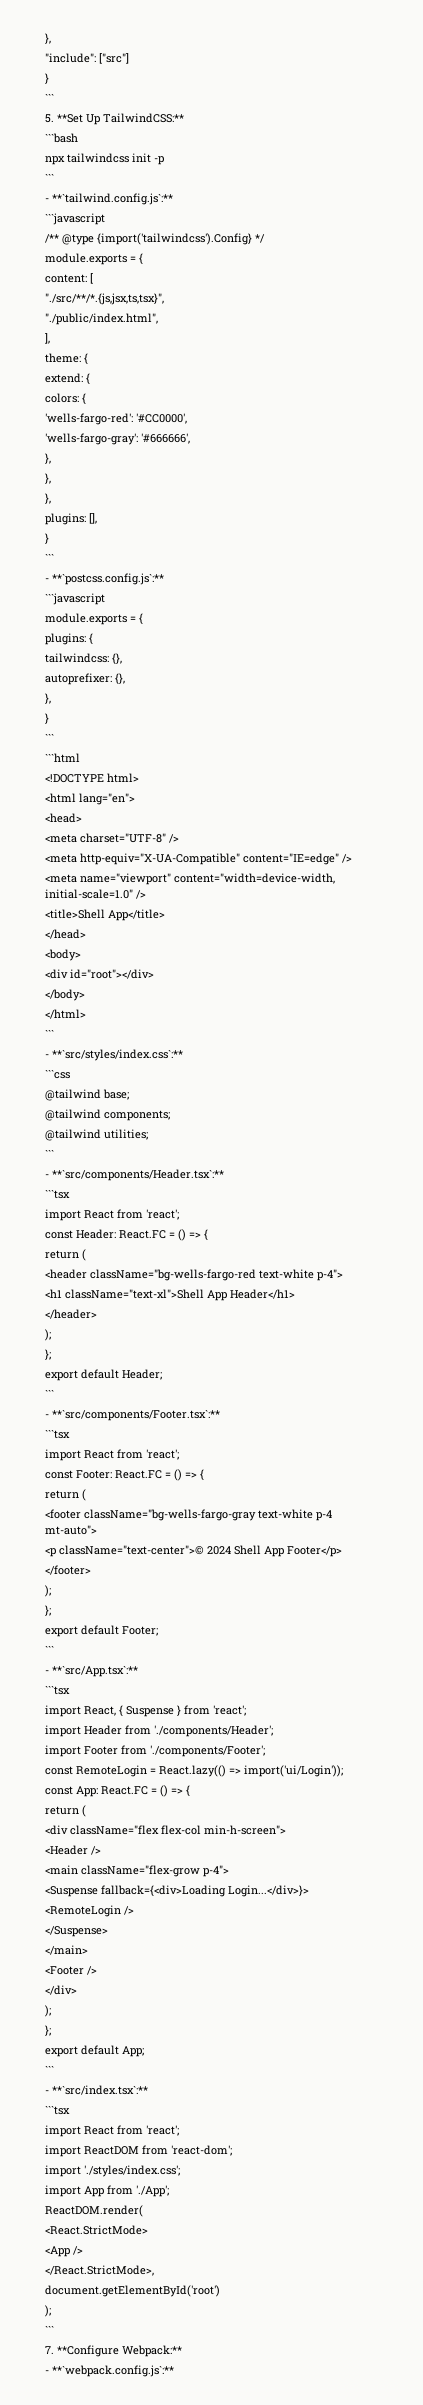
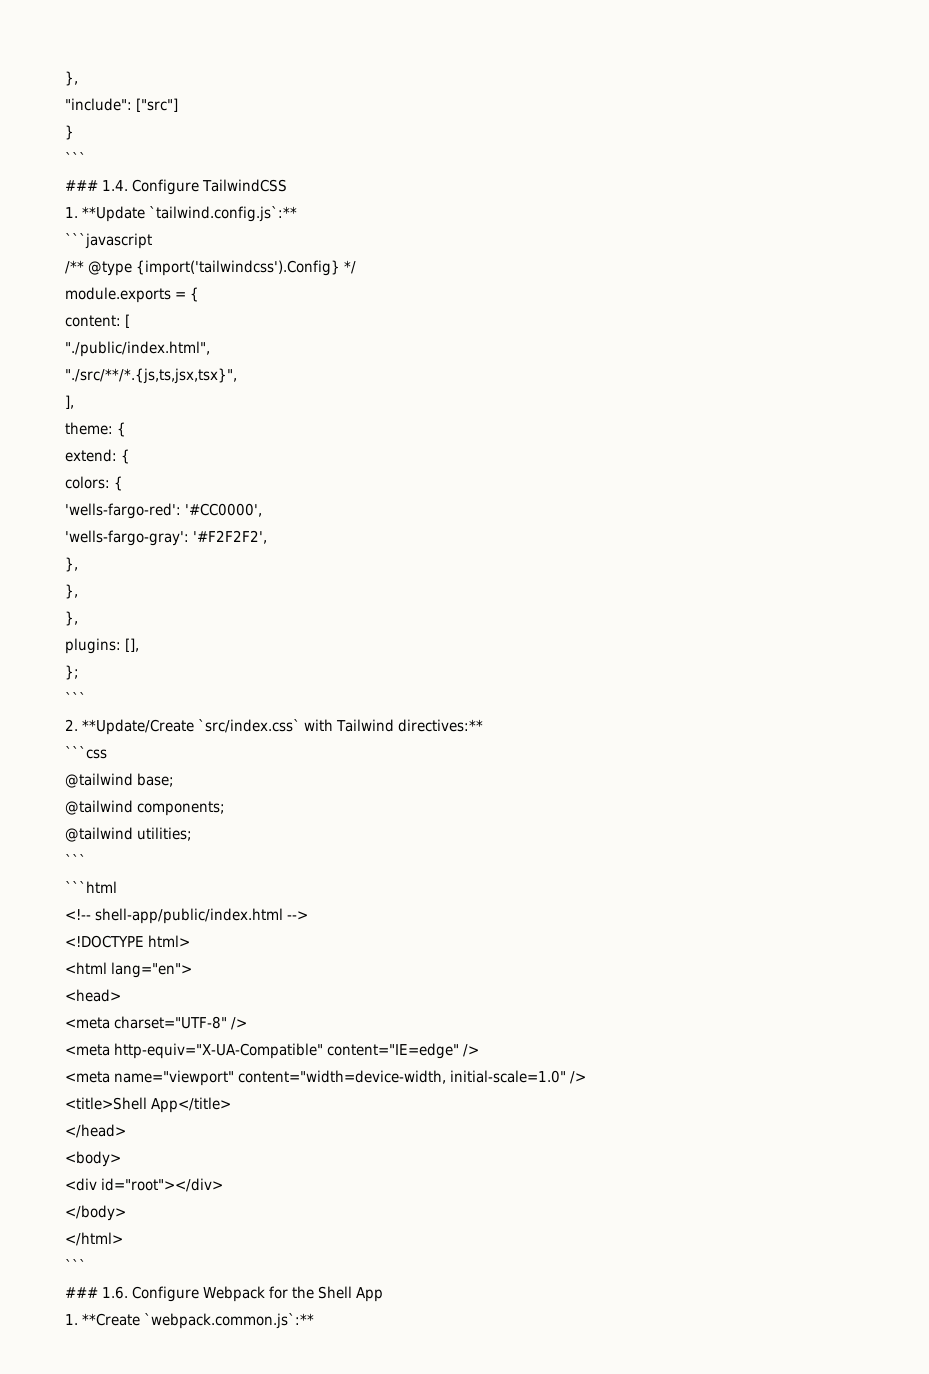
[45,113,184,125] [45,133,78,143] [45,153,164,165] [45,174,54,182] [45,193,173,205] 5. **Set Up TailwindCSS:** // ```bash // npx tailwindcss init -p // ``` // - **`tailwind.config.js`:** -> [65,179,287,195] [65,206,297,222] ### 1.4. Configure TailwindCSS // 1. **Update `tailwind.config.js`:**
[45,293,164,305] [45,313,158,325] "./src/**/*.{js,jsx,ts,tsx}", // "./public/index.html", -> [65,341,210,357] [65,368,237,384] "./public/index.html", // "./src/**/*.{js,ts,jsx,tsx}",
[141,433,190,444] '#666666', -> [193,530,267,544] '#F2F2F2',
[45,533,49,544] [45,554,54,562] [45,573,164,585] [45,593,105,605] [45,613,143,625] [45,633,93,645] [45,653,122,664] [45,673,125,685] [45,693,51,704] [45,713,49,724] } // ``` // - **`postcss.config.js`:** // ```javascript // module.exports = { // plugins: { // tailwindcss: {}, // autoprefixer: {}, // }, // } -> [65,665,79,680] [65,692,86,704] [65,719,483,735] [65,746,107,759] [65,773,174,788] [65,800,225,816] [65,827,192,842] }; // ``` // 2. **Update/Create `src/index.css` with Tailwind directives:** // ```css // @tailwind base; // @tailwind components; // @tailwind utilities;
(80, 758) none -> [65,908,308,924] // <!-- shell-app/public/index.html -->
[45,1049,183,1061] [45,1070,70,1079] [45,1089,129,1101] [45,1109,170,1121] [45,1129,148,1141] [45,1150,54,1158] [45,1169,224,1181] [45,1190,70,1199] [45,1209,179,1221] [45,1229,208,1241] [45,1249,86,1261] [45,1269,343,1281] [45,1289,295,1301] [45,1309,97,1319] [45,1329,51,1341] [45,1349,51,1360] [45,1369,162,1381] [45,1390,54,1398] [45,1410,220,1421] [45,1430,70,1439] [45,1449,179,1461] [45,1469,204,1481] [45,1489,86,1501] [45,1509,332,1521] [45,1525,97,1535] [45,1545,342,1557] [45,1565,91,1575] [45,1585,51,1597] [45,1605,51,1616] [45,1625,158,1637] [45,1646,54,1654] [45,1666,138,1677] [45,1686,70,1695] [45,1705,246,1717] [45,1725,273,1737] [45,1745,265,1757] [45,1765,343,1777] [45,1785,190,1797] [45,1805,86,1817] [45,1825,286,1835] [45,1845,101,1855] [45,1865,229,1877] [45,1885,309,1897] [45,1905,134,1917] [45,1926,108,1937] [45,1945,88,1955] [45,1966,97,1975] [45,1985,77,1995] [45,2005,51,2017] [45,2025,51,2036] [45,2045,144,2057] [45,2066,54,2074] [45,2085,148,2095] [45,2106,70,2115] [45,2125,179,2137] [45,2145,232,2157] [45,2165,180,2177] [45,2185,169,2197] [45,2205,143,2217] [45,2225,148,2235] [45,2246,83,2257] [45,2265,154,2276] [45,2285,220,2297] [45,2305,51,2317] [45,2326,54,2334] [45,2345,182,2357] [45,2365,174,2377] - **`src/styles/index.css`:** // ```css // @tailwind base; // @tailwind components; // @tailwind utilities; // ``` // - **`src/components/Header.tsx`:** // ```tsx // import React from 'react'; // const Header: React.FC = () => { // return ( // <header className="bg-wells-fargo-red text-white p-4"> // <h1 className="text-xl">Shell App Header</h1> // </header> // ); // }; // export default Header; // ``` // - **`src/components/Footer.tsx`:** // ```tsx // import React from 'react'; // const Footer: React.FC = () => { // return ( // <footer className="bg-wells-fargo-gray text-white p-4 mt-auto"> // <p className="text-center">© 2024 Shell App Footer</p> // </footer> // ); // }; // export default Footer; // ``` // - **`src/App.tsx`:** // ```tsx // import React, { Suspense } from 'react'; // import Header from './components/Header'; // import Footer from './components/Footer'; // const RemoteLogin = React.lazy(() => import('ui/Login')); // const App: React.FC = () => { // return ( // <div className="flex flex-col min-h-screen"> // <Header /> // <main className="flex-grow p-4"> // <Suspense fallback={<div>Loading Login...</div>}> // <RemoteLogin /> // </Suspense> // </main> // <Footer /> // </div> // ); // }; // export default App; // ``` // - **`src/index.tsx`:** // ```tsx // import React from 'react'; // import ReactDOM from 'react-dom'; // import './styles/index.css'; // import App from './App'; // ReactDOM.render( // <React.StrictMode> // <App /> // </React.StrictMode>, // document.getElementById('root') // ); // ``` // 7. **Configure Webpack:** // - **`webpack.config.js`:** -> [65,1286,383,1302] [65,1313,314,1329] ### 1.6. Configure Webpack for the Shell App // 1. **Create `webpack.common.js`:**

